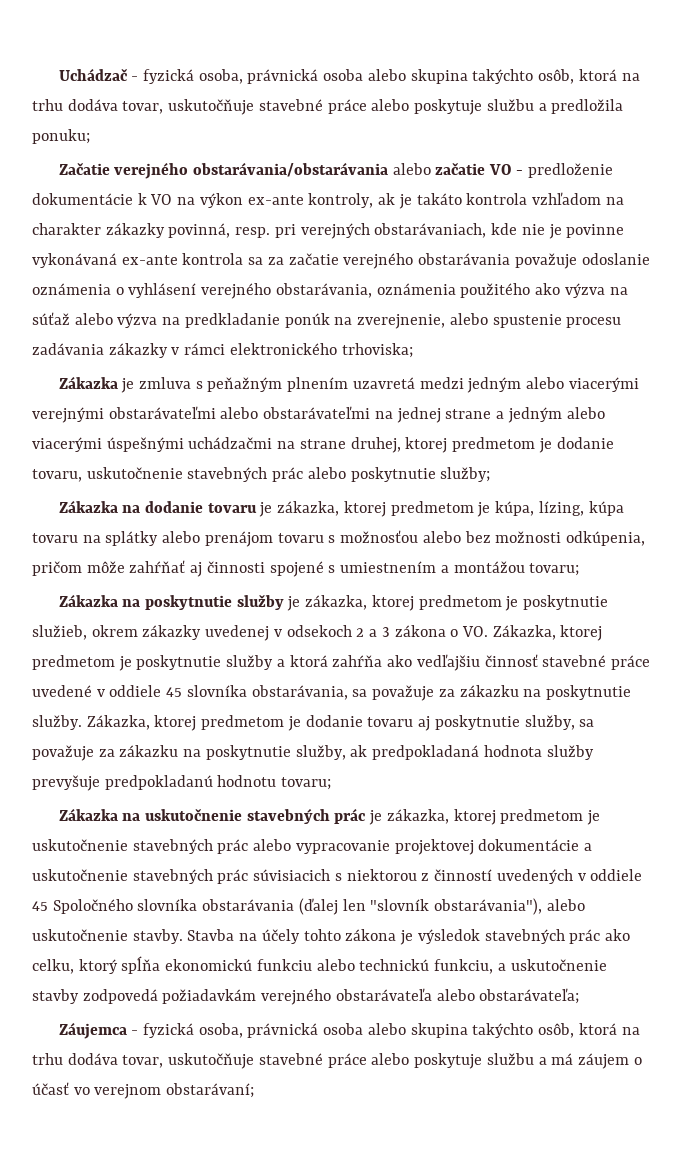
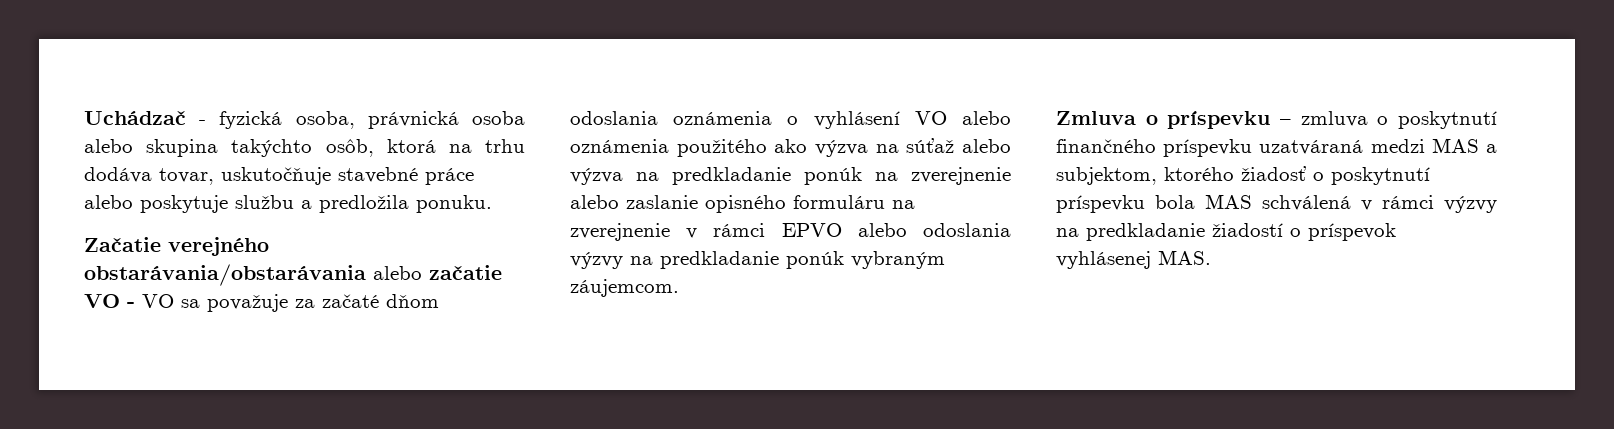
[32,129,90,144] ponuku; -> [416,195,492,213] ponuku.
[527,163,613,178] [32,192,624,209] [32,223,625,239] [32,253,650,269] predloženie dokumentácie k VO na výkon ex-ante kontroly, ak je takáto kontrola vzhľadom na charakter zákazky povinná, resp. pri verejných obstarávaniach, kde nie je povinne vykonávaná ex-ante kontrola sa za začatie verejného obstarávania považuje odoslanie -> [142,294,439,312] [570,111,658,125] VO sa považuje za začaté dňom odoslania
[201,283,372,299] verejného obstarávania, -> [914,111,1011,125] VO alebo
[357,313,622,329] [32,343,413,358] [58,376,639,393] [32,406,605,423] [32,437,614,453] [32,467,491,482] [58,500,624,517] [32,530,645,547] [32,560,580,577] [58,594,609,611] [32,625,603,641] [32,654,650,671] [32,685,631,701] [32,715,595,731] [32,745,594,761] [32,775,332,791] [58,808,601,825] [32,839,593,855] [32,869,643,884] [32,898,585,915] [32,929,630,945] [32,956,607,974] [32,988,580,1005] [58,1022,640,1039] [32,1053,642,1069] [32,1082,255,1099] zverejnenie, alebo spustenie procesu zadávania zákazky v rámci elektronického trhoviska; // Zákazka je zmluva s peňažným plnením uzavretá medzi jedným alebo viacerými verejnými obstarávateľmi alebo obstarávateľmi na jednej strane a jedným alebo viacerými úspešnými uchádzačmi na strane druhej, ktorej predmetom je dodanie tovaru, uskutočnenie stavebných prác alebo poskytnutie služby; // Zákazka na dodanie tovaru je zákazka, ktorej predmetom je kúpa, lízing, kúpa tovaru na splátky alebo prenájom tovaru s možnosťou alebo bez možnosti odkúpenia, pričom môže zahŕňať aj činnosti spojené s umiestnením a montážou tovaru; // Zákazka na poskytnutie služby je zákazka, ktorej predmetom je poskytnutie služieb, okrem zákazky uvedenej v odsekoch 2 a 3 zákona o VO. Zákazka, ktorej predmetom je poskytnutie služby a ktorá zahŕňa ako vedľajšiu činnosť stavebné práce uvedené v oddiele 45 slovníka obstarávania, sa považuje za zákazku na poskytnutie služby. Zákazka, ktorej predmetom je dodanie tovaru aj poskytnutie služby, sa považuje za zákazku na poskytnutie služby, ak predpokladaná hodnota služby prevyšuje predpokladanú hodnotu tovaru; // Zákazka na uskutočnenie stavebných prác je zákazka, ktorej predmetom je uskutočnenie stavebných prác alebo vypracovanie projektovej dokumentácie a uskutočnenie stavebných prác súvisiacich s niektorou z činností uvedených v oddiele 45 Spoločného slovníka obstarávania (ďalej len "slovník obstarávania"), alebo uskutočnenie stavby. Stavba na účely tohto zákona je výsledok stavebných prác ako celku, ktorý spĺňa ekonomickú funkciu alebo technickú funkciu, a uskutočnenie stavby zodpovedá požiadavkám verejného obstarávateľa alebo obstarávateľa; // Záujemca - fyzická osoba, právnická osoba alebo skupina takýchto osôb, ktorá na trhu dodáva tovar, uskutočňuje stavebné práce alebo poskytuje službu a má záujem o účasť vo verejnom obstarávaní; -> [911,167,1011,185] [570,195,915,213] [570,223,1011,241] [570,251,945,269] [570,279,679,297] [1056,111,1497,129] [1056,138,1497,157] [1056,166,1430,185] [1056,194,1497,213] [1056,223,1396,241] [1056,250,1211,269] zverejnenie alebo zaslanie opisného formuláru na zverejnenie v rámci EPVO alebo odoslania výzvy na predkladanie ponúk vybraným záujemcom. // Zmluva o príspevku – zmluva o poskytnutí finančného príspevku uzatváraná medzi MAS a subjektom, ktorého žiadosť o poskytnutí príspevku bola MAS schválená v rámci výzvy na predkladanie žiadostí o príspevok vyhlásenej MAS.

